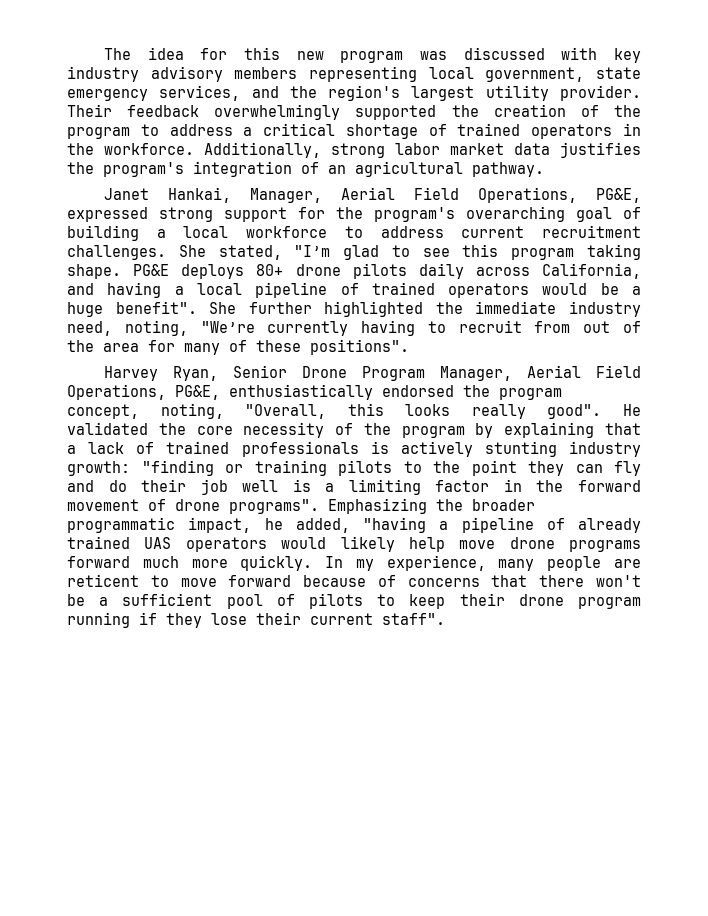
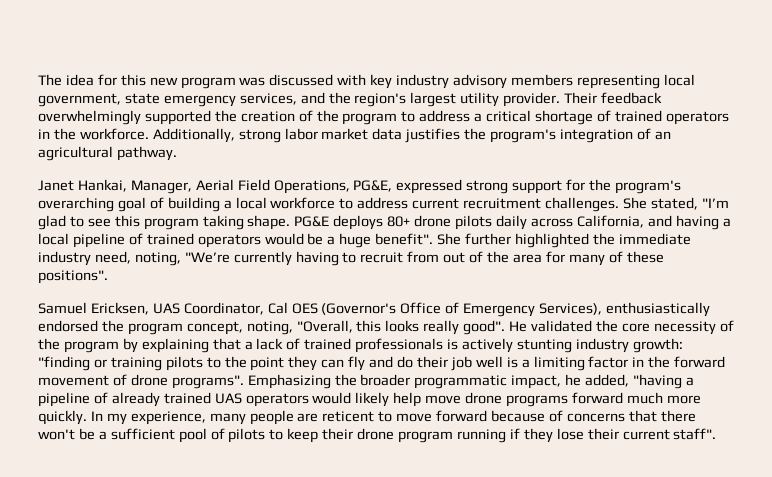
[104,365,641,381] [67,384,220,400] Harvey Ryan, Senior Drone Program Manager, Aerial Field Operations, PG&E, -> [38,302,603,317] Samuel Ericksen, UAS Coordinator, Cal OES (Governor's Office of Emergency Services),

